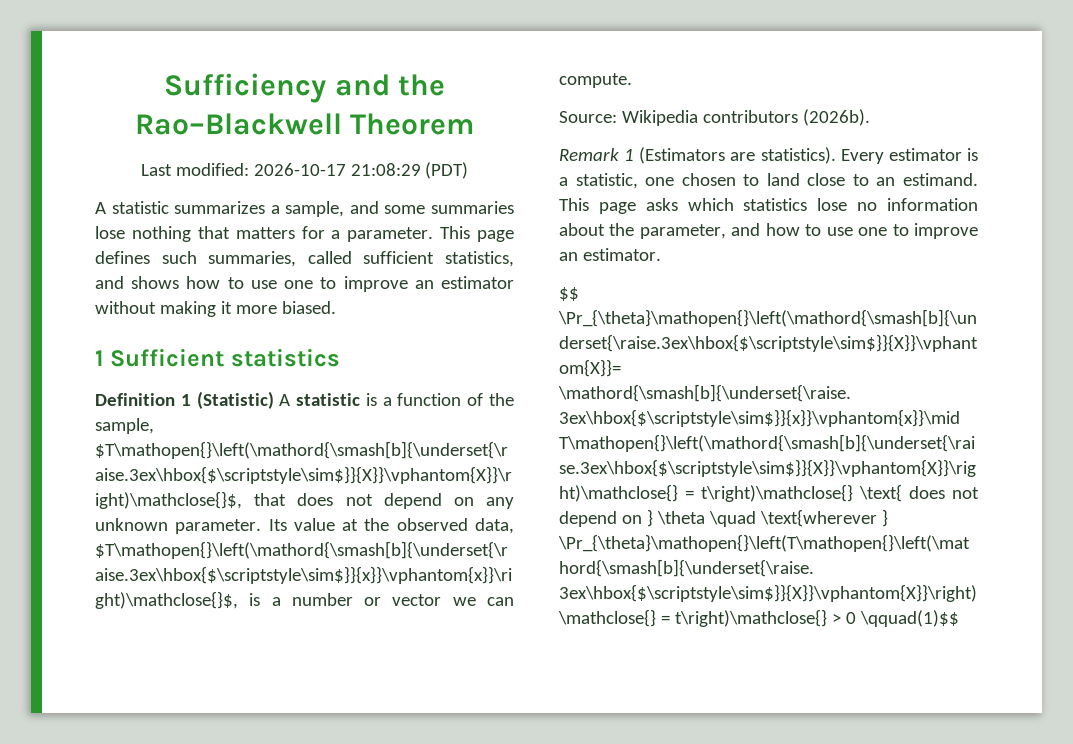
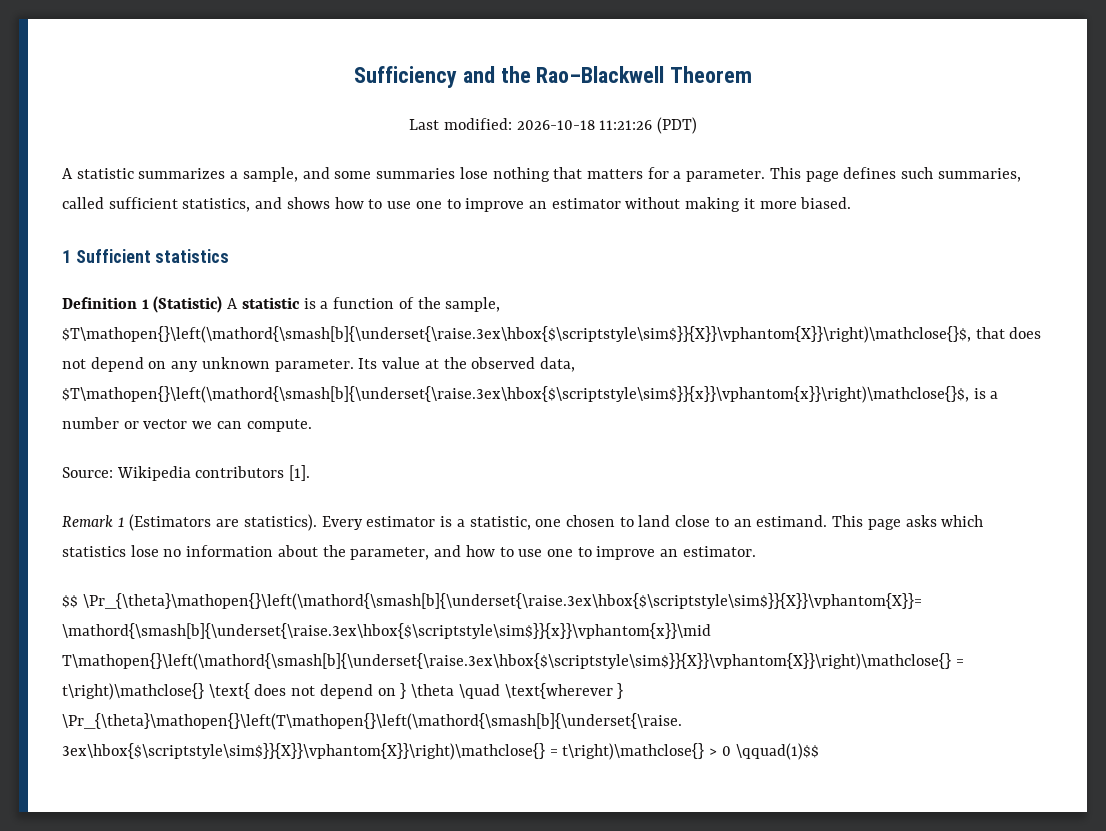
[253,163,421,176] 2026-10-17 21:08:29 -> [516,120,653,130] 2026-10-18 11:21:26
[802,109,870,126] (2026b). -> [289,465,311,481] [1].

